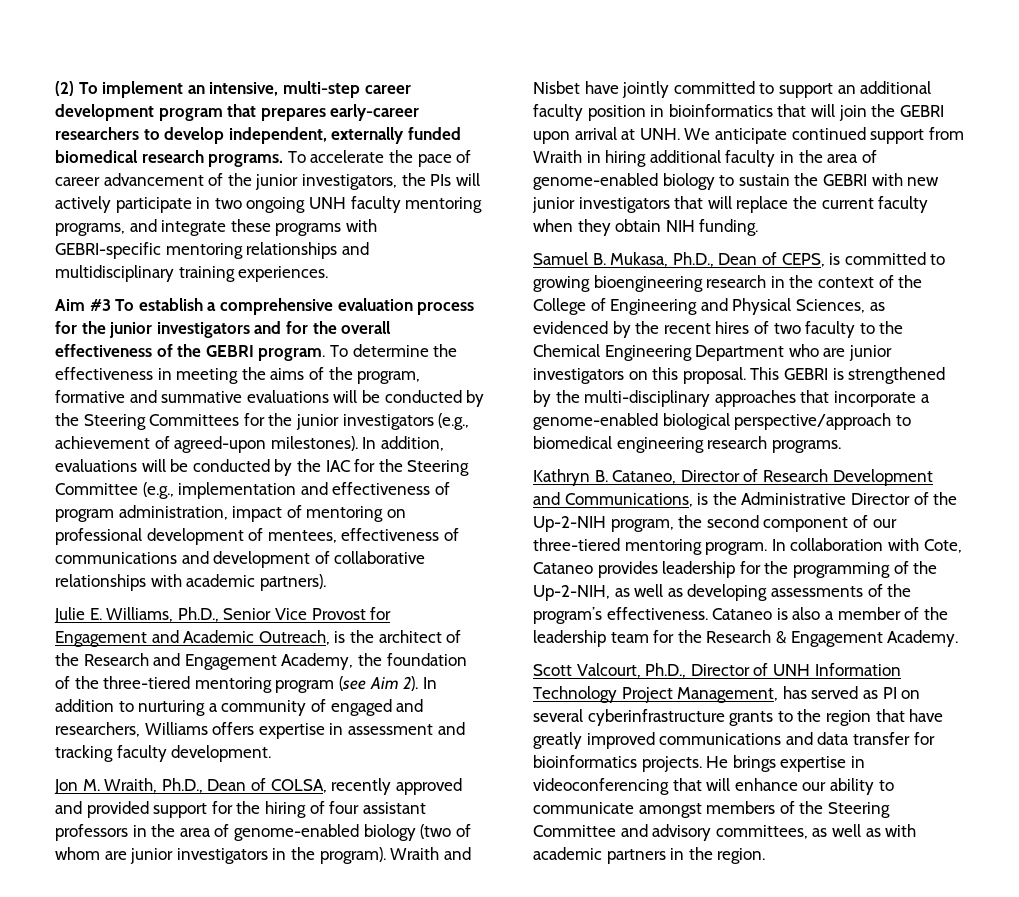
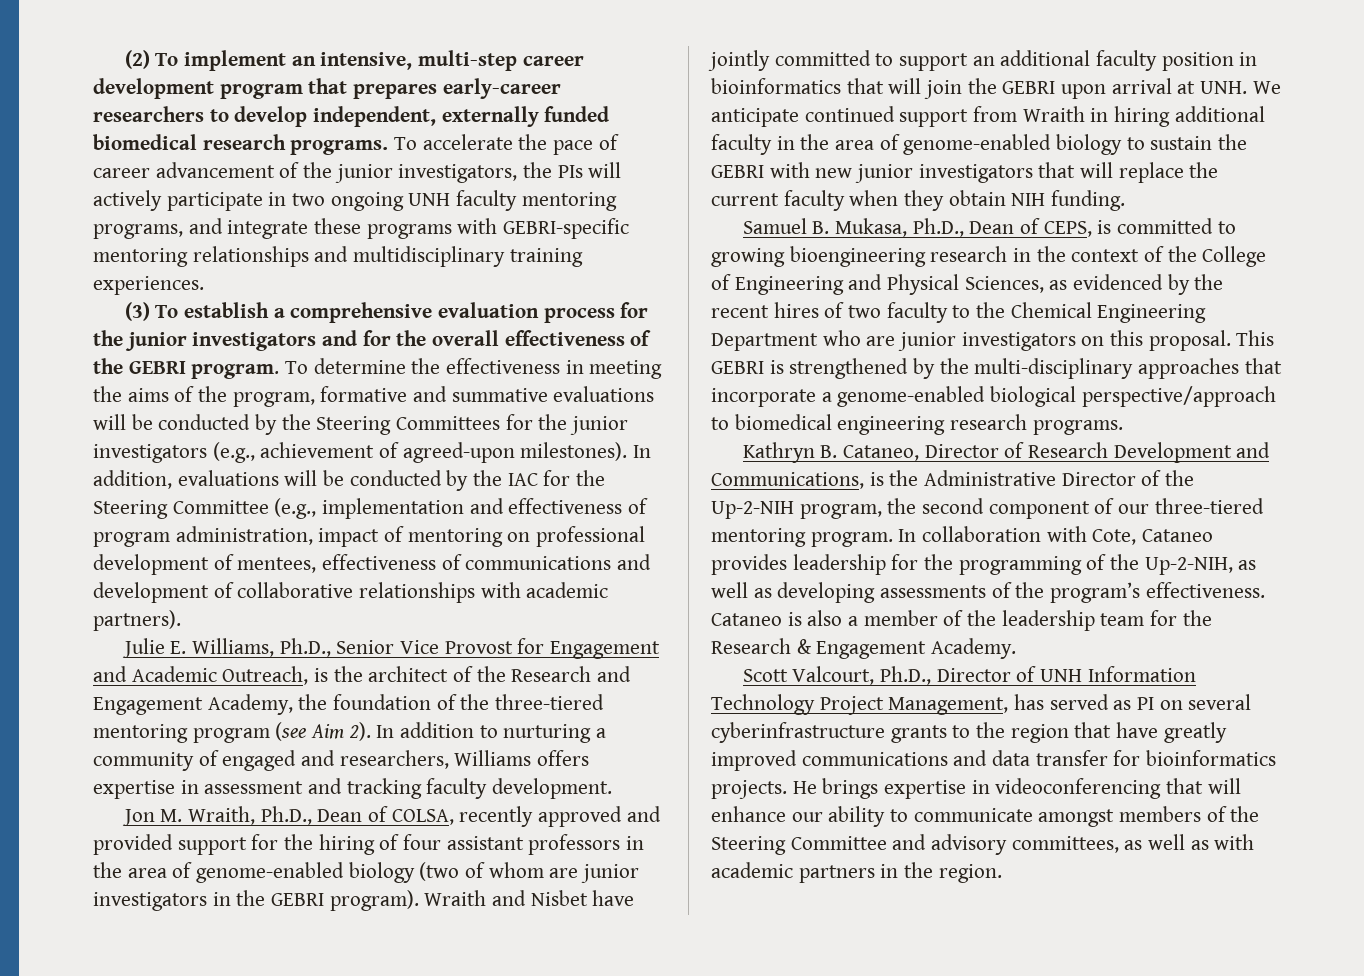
[55,299,111,311] Aim #3 -> [124,302,150,321] (3)
(315, 853) none -> [271,893,325,906] GEBRI

